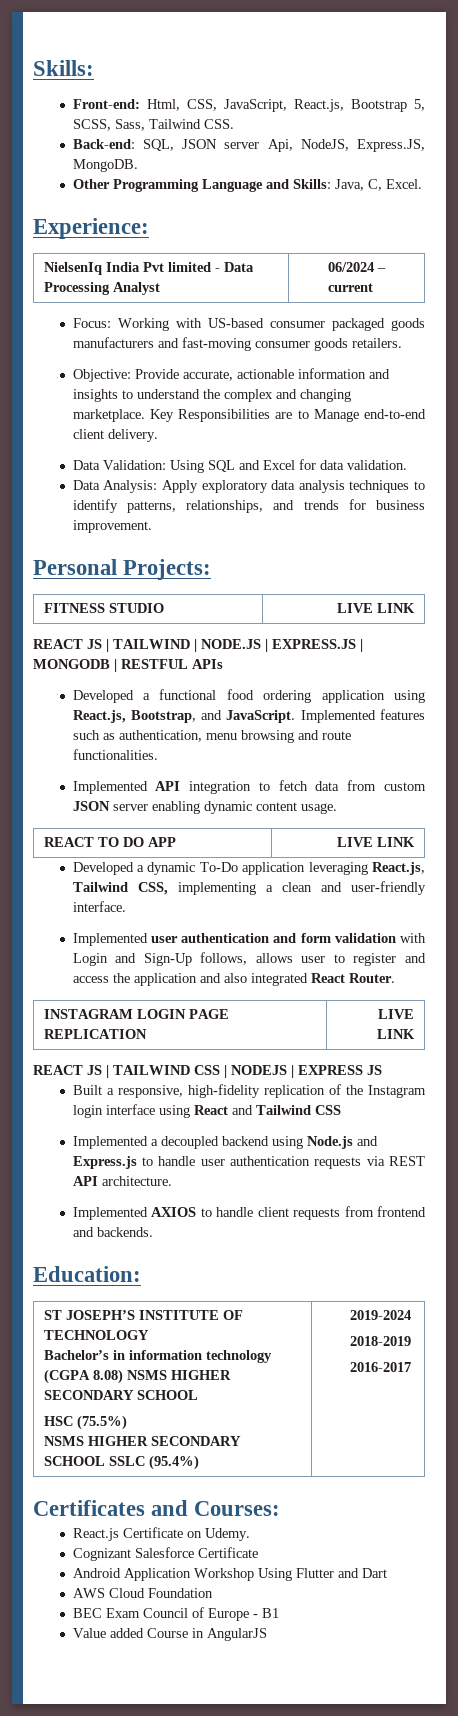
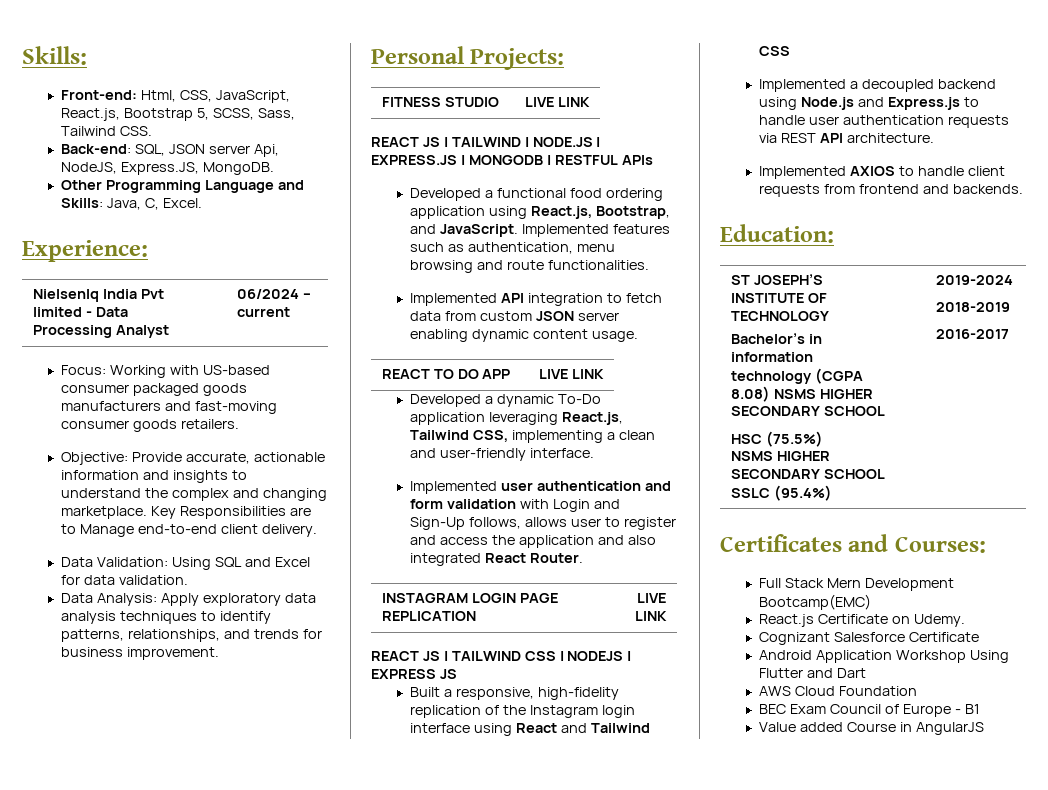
(281, 1508) none -> [759,578,954,591] [759,594,872,610] // Full Stack Mern Development Bootcamp(EMC)

